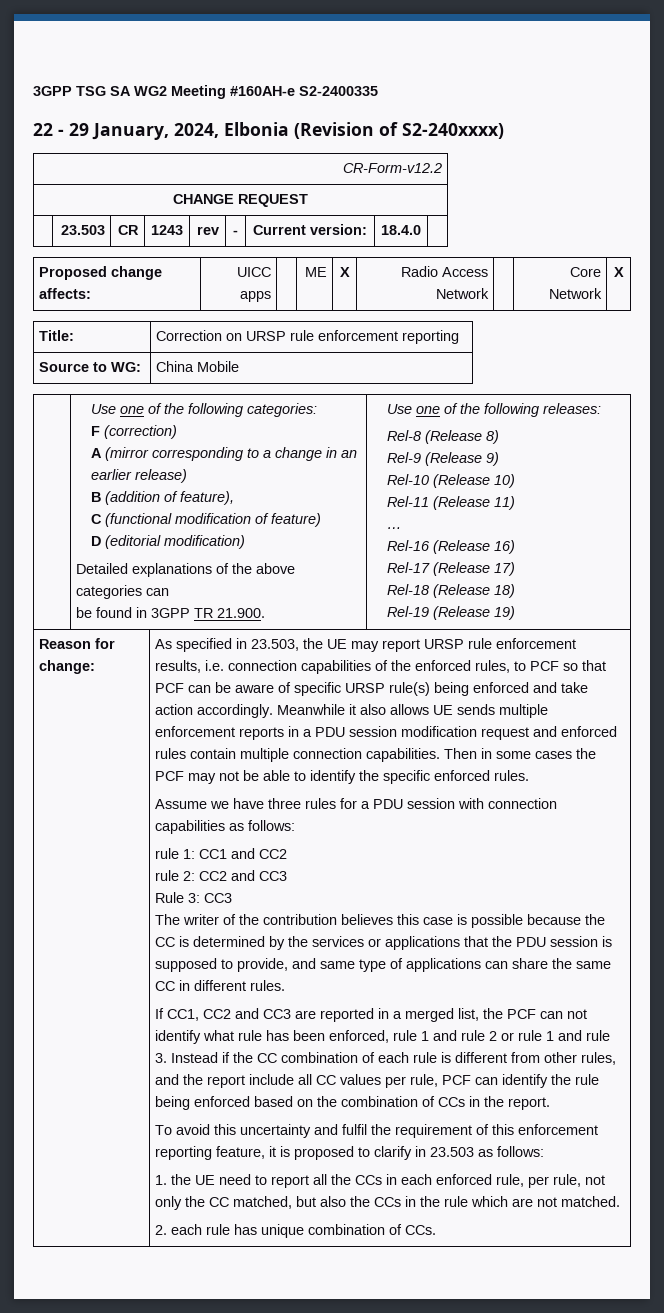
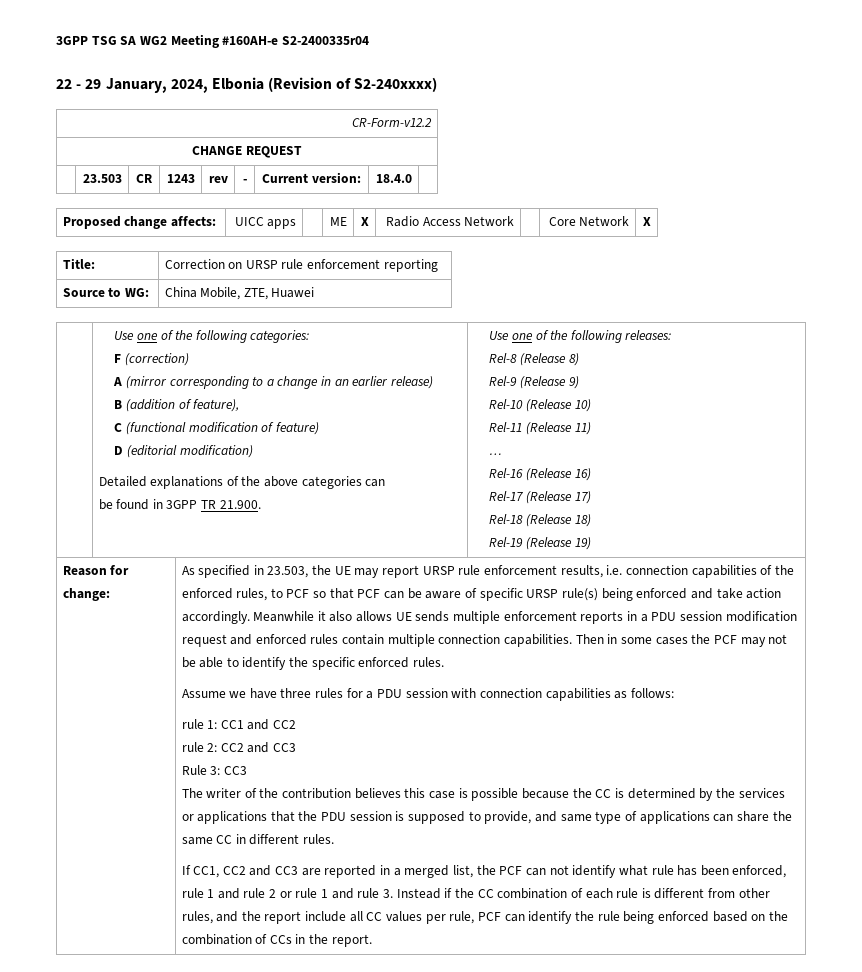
[299,86,378,96] S2-2400335 -> [281,36,369,45] S2-2400335r04
[197,361,240,372] Mobile -> [200,287,315,300] Mobile, ZTE, Huawei
[155,1124,599,1138] [155,1146,545,1160] [155,1174,606,1188] [155,1196,621,1210] [155,1224,437,1238] // To avoid this uncertainty and fulfil the requirement of this enforcement reporting feature, it is proposed to clarify in 23.503 as follows: // 1. the UE need to report all the CCs in each enforced rule, per rule, not only the CC matched, but also the CCs in the rule which are not matched. // 2. each rule has unique combination of CCs. -> (372, 940) none

